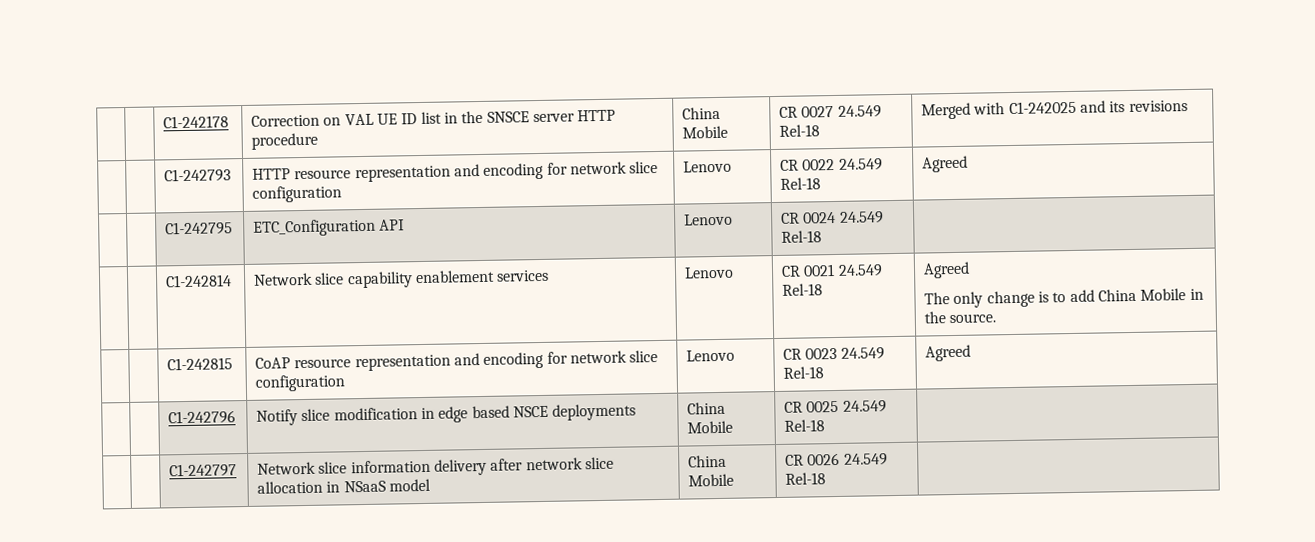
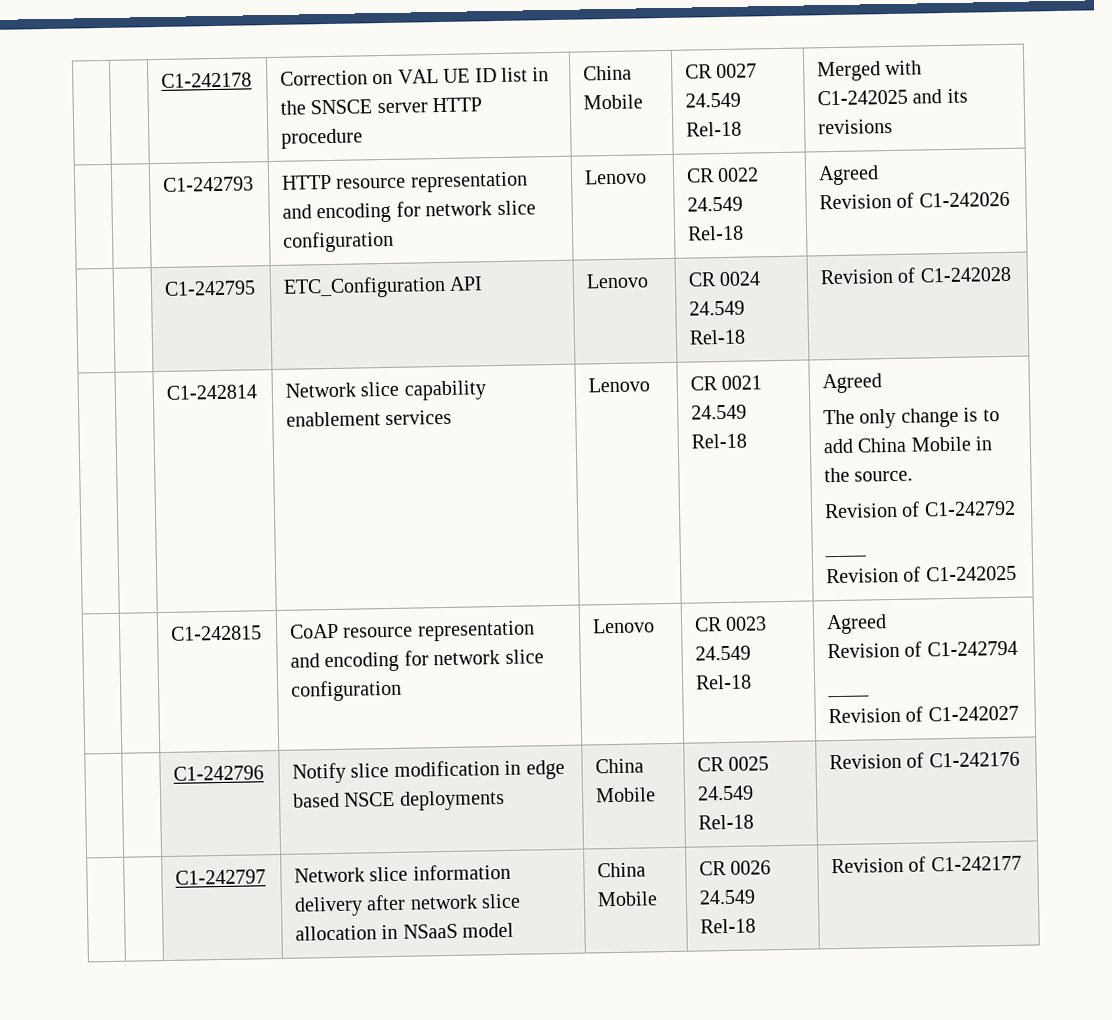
(969, 164) none -> [818,191,1010,210] // Revision of C1-242026
(823, 236) none -> [819,266,1011,285] Revision of C1-242028
(997, 318) none -> [823,500,1016,519] [823,553,867,558] [825,565,1017,584] // Revision of C1-242792 // ____ // Revision of C1-242025
(972, 353) none -> [826,640,1018,659] [826,693,870,698] [827,705,1019,724] // Revision of C1-242794 // ____ // Revision of C1-242027
(826, 425) none -> [828,751,1020,770] Revision of C1-242176
(827, 478) none -> [830,855,1022,874] Revision of C1-242177

